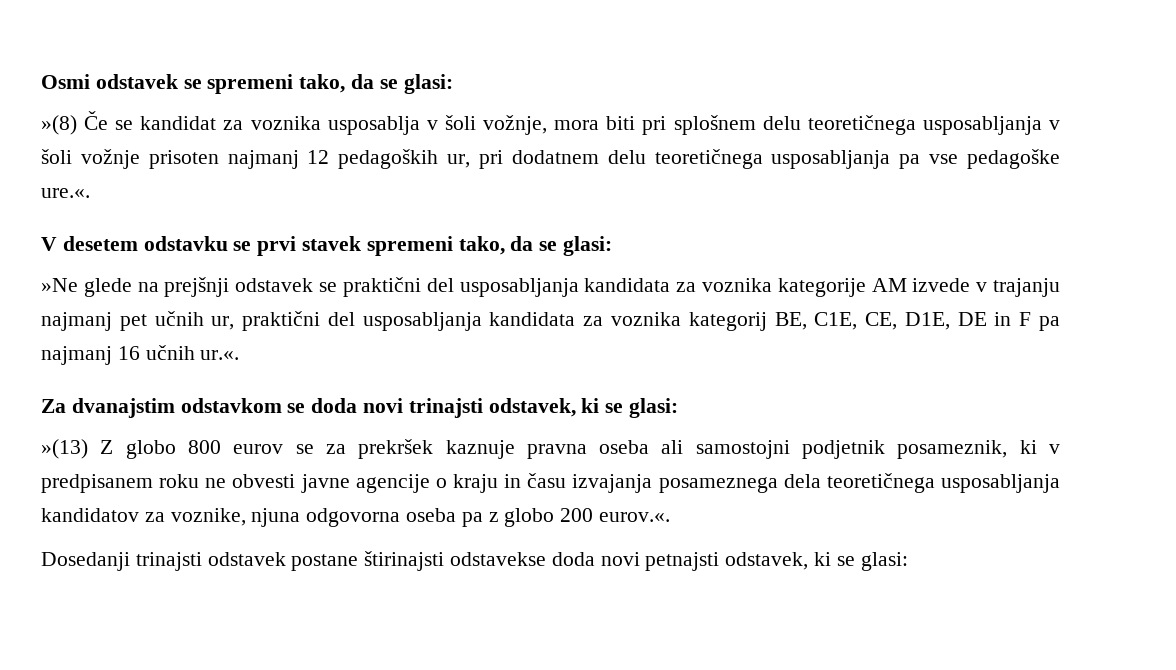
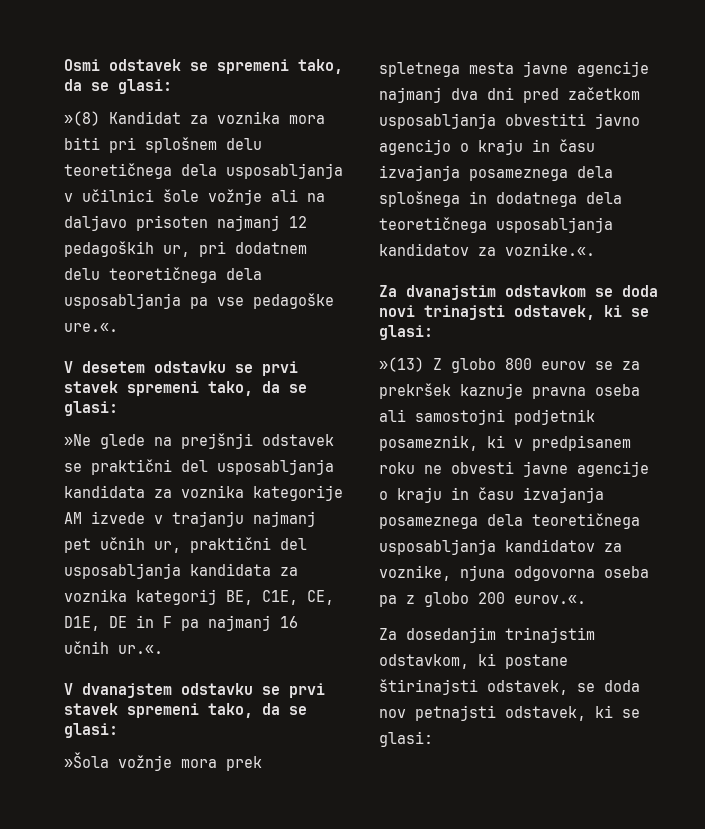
[84,111,548,135] Če se kandidat za voznika usposablja v šoli vožnje, -> [109,111,280,124] Kandidat za voznika
(916, 125) none -> [181,164,217,176] dela
[41,149,140,169] šoli vožnje -> [82,189,325,205] [64,215,127,231] učilnici šole vožnje ali na daljavo
(763, 159) none -> [226,268,262,280] dela
(240, 355) none -> [64,683,325,698] [64,703,307,718] [64,723,118,738] [64,752,262,771] [379,61,649,77] [379,87,640,103] [379,113,640,129] [379,139,595,155] [379,165,613,181] [379,191,622,207] [379,217,613,233] [379,243,595,256] // V dvanajstem odstavku se prvi stavek spremeni tako, da se glasi: // »Šola vožnje mora prek spletnega mesta javne agencije najmanj dva dni pred začetkom usposabljanja obvestiti javno agencijo o kraju in času izvajanja posameznega dela splošnega in dodatnega dela teoretičnega usposabljanja kandidatov za voznike.«.
[41,551,640,571] Dosedanji trinajsti odstavek postane štirinajsti odstavekse doda novi -> [379,627,595,643] [379,653,568,669] [379,679,640,695] [379,709,406,718] Za dosedanjim trinajstim odstavkom, ki postane štirinajsti odstavek, se doda nov

